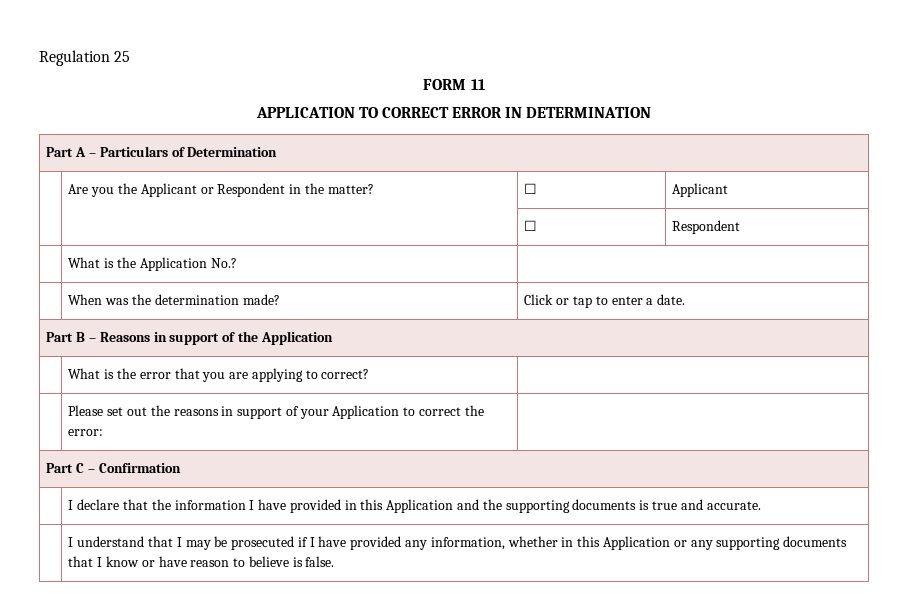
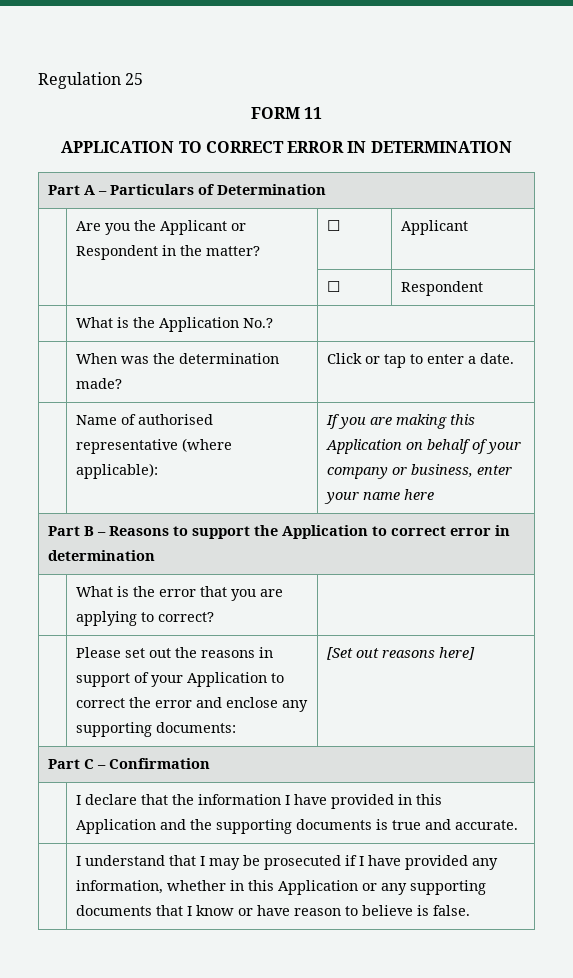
(686, 299) none -> [76,414,214,425] [76,438,233,454] [76,463,159,479] [326,414,476,429] [326,439,522,454] [327,464,513,479] [324,489,435,504] // | Name of authorised representative (where applicable): | If you are making this Application on behalf of your company or business, enter your name here
[153,331,333,345] in support of the Application -> [173,525,511,539] [48,550,156,561] to support the Application to correct error in determination
[68,429,104,436] error: | -> [155,697,309,712] [76,722,237,737] [327,647,476,660] error and enclose any supporting documents: | [Set out reasons here]

